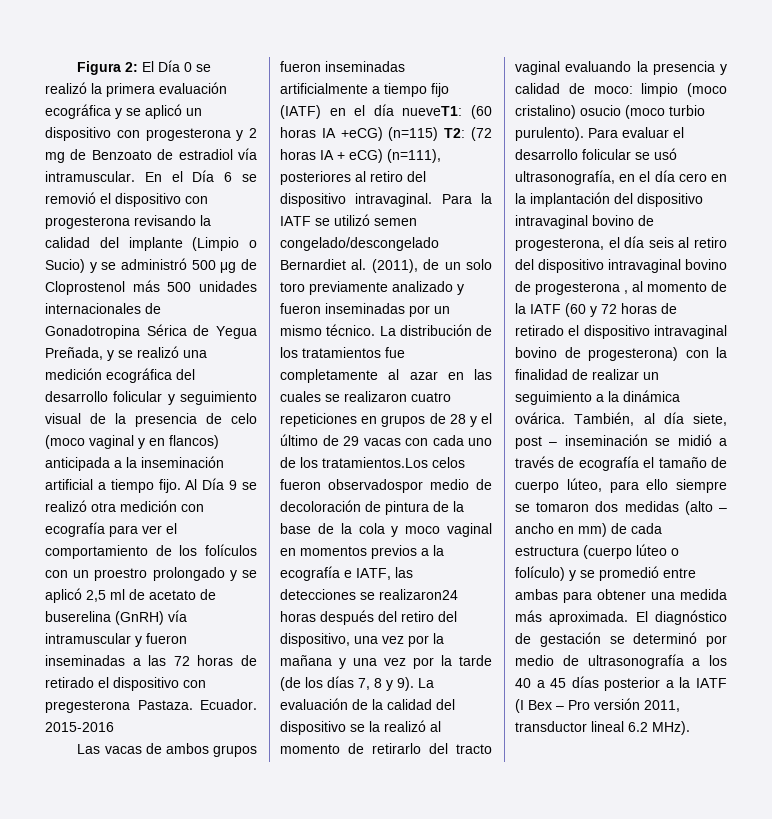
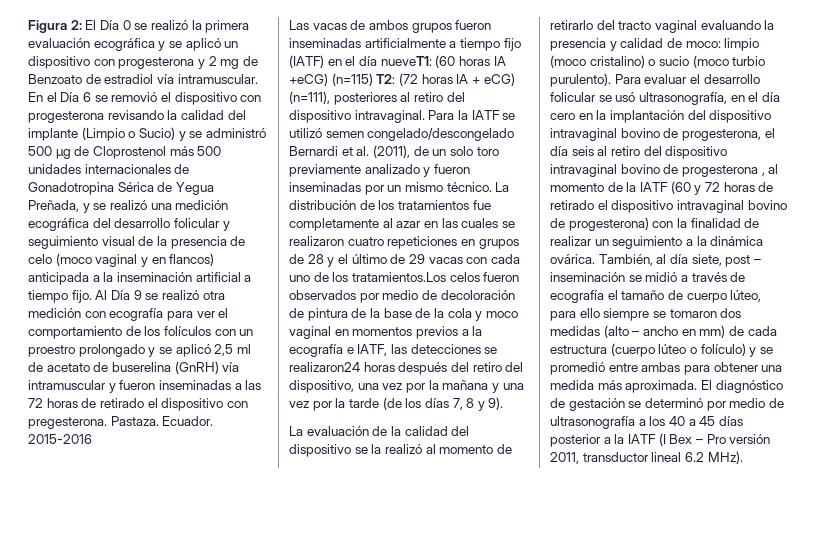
[45,700,130,713] pregesterona -> [28,417,107,429] pregesterona.
[280,259,346,270] Bernardiet -> [289,146,353,156] Bernardi et
[328,479,423,493] observadospor -> [289,290,380,303] observados por
(414, 684) none -> (504, 403) //
[580,105,621,116] osucio -> [648,56,689,66] o sucio

